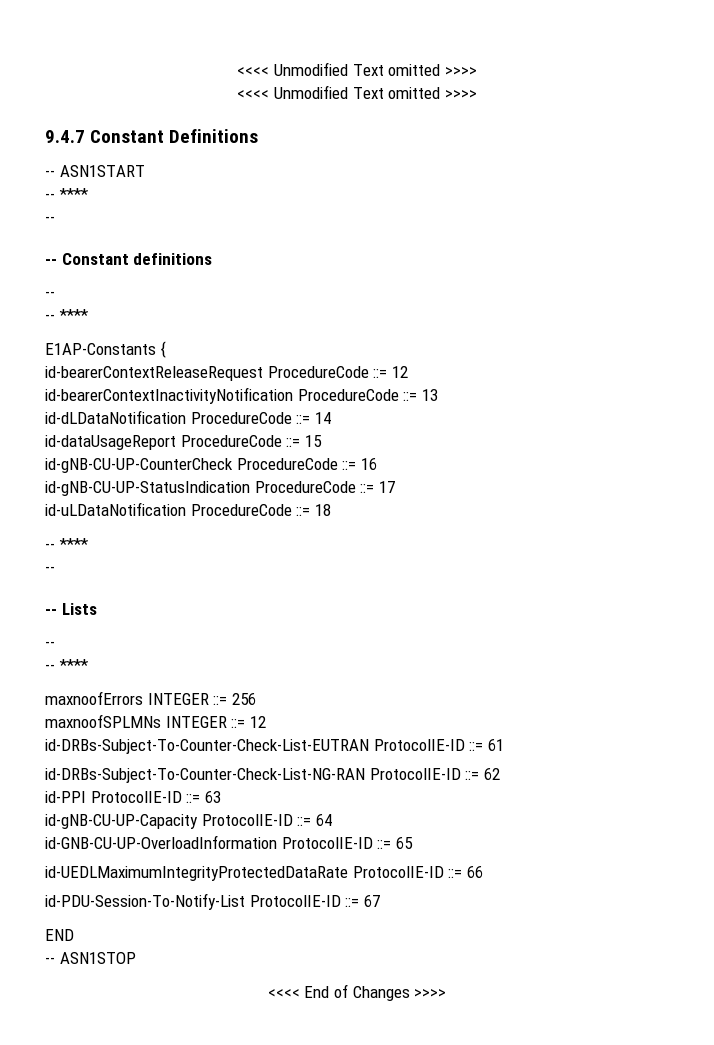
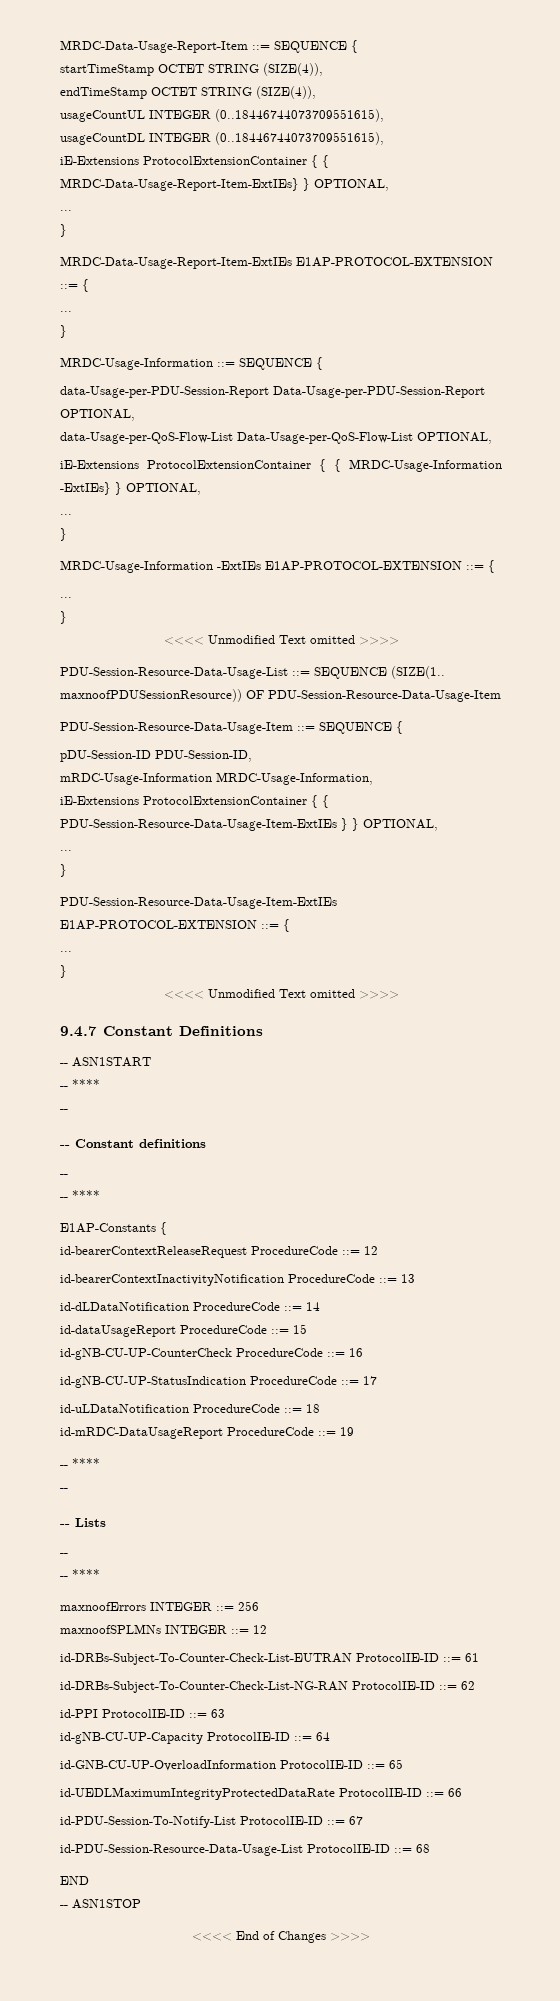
[237,62,477,76] <<<< Unmodified Text omitted >>>> -> [60,40,358,53] [60,63,323,76] [60,86,316,99] [60,109,384,122] [60,132,384,145] [60,155,329,168] [60,178,389,191] [60,210,72,211] [60,224,67,237] [60,256,493,269] [60,279,89,292] [60,311,72,312] [60,325,67,338] [60,357,323,370] [60,386,485,398] [60,409,135,421] [60,432,492,444] [60,459,502,472] [60,482,201,495] [60,514,72,515] [60,528,67,541] [60,560,495,573] [60,597,72,598] [60,611,67,624] [163,635,399,645] [60,666,445,679] [60,689,501,702] [60,721,403,734] [60,750,252,762] [60,772,373,785] [60,795,329,808] [60,818,438,831] [60,850,72,851] [60,864,67,877] [60,897,337,909] [60,919,290,932] [60,951,72,952] [60,965,67,978] MRDC-Data-Usage-Report-Item ::= SEQUENCE { // startTimeStamp OCTET STRING (SIZE(4)), // endTimeStamp OCTET STRING (SIZE(4)), // usageCountUL INTEGER (0..18446744073709551615), // usageCountDL INTEGER (0..18446744073709551615), // iE-Extensions ProtocolExtensionContainer { { MRDC-Data-Usage-Report-Item-ExtIEs} } OPTIONAL, // ... // } // MRDC-Data-Usage-Report-Item-ExtIEs E1AP-PROTOCOL-EXTENSION ::= { // ... // } // MRDC-Usage-Information ::= SEQUENCE { // data-Usage-per-PDU-Session-Report Data-Usage-per-PDU-Session-Report OPTIONAL, // data-Usage-per-QoS-Flow-List Data-Usage-per-QoS-Flow-List OPTIONAL, // iE-Extensions ProtocolExtensionContainer { { MRDC-Usage-Information -ExtIEs} } OPTIONAL, // ... // } // MRDC-Usage-Information -ExtIEs E1AP-PROTOCOL-EXTENSION ::= { // ... // } // <<<< Unmodified Text omitted >>>> // PDU-Session-Resource-Data-Usage-List ::= SEQUENCE (SIZE(1.. maxnoofPDUSessionResource)) OF PDU-Session-Resource-Data-Usage-Item // PDU-Session-Resource-Data-Usage-Item ::= SEQUENCE { // pDU-Session-ID PDU-Session-ID, // mRDC-Usage-Information MRDC-Usage-Information, // iE-Extensions ProtocolExtensionContainer { { PDU-Session-Resource-Data-Usage-Item-ExtIEs } } OPTIONAL, // ... // } // PDU-Session-Resource-Data-Usage-Item-ExtIEs E1AP-PROTOCOL-EXTENSION ::= { // ... // }
(331, 510) none -> [60,1427,354,1439] // id-mRDC-DataUsageReport ProcedureCode ::= 19
(380, 901) none -> [60,1844,430,1856] // id-PDU-Session-Resource-Data-Usage-List ProtocolIE-ID ::= 68

